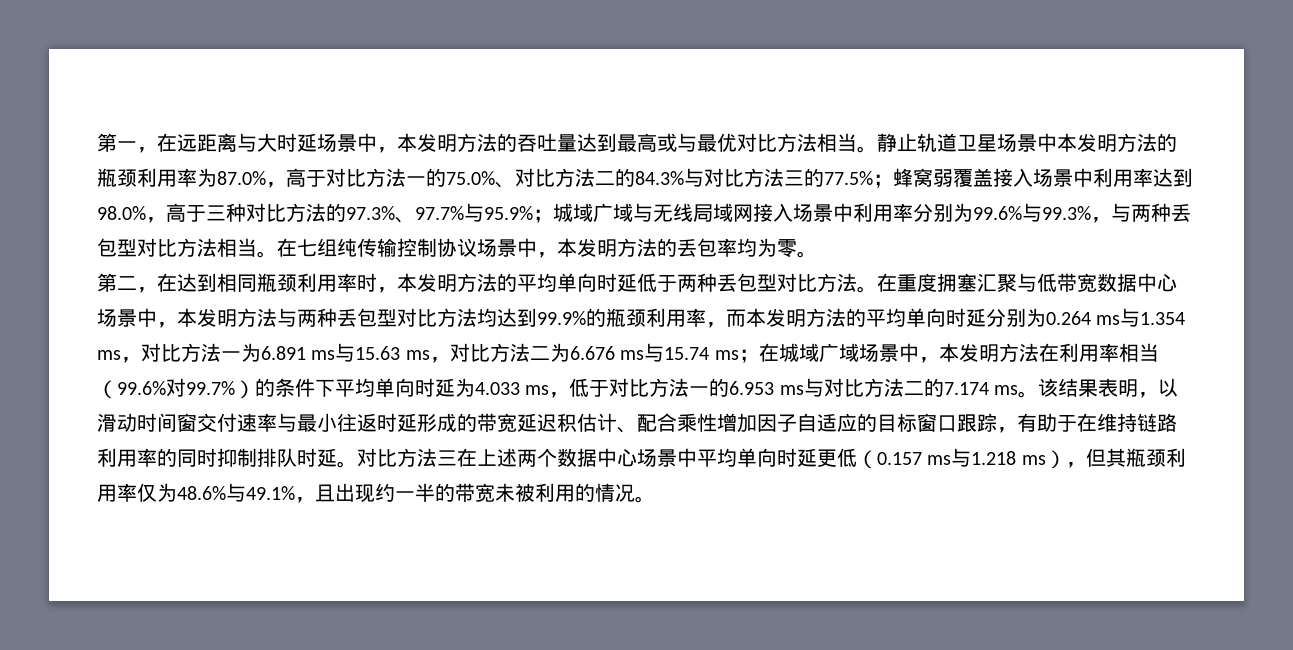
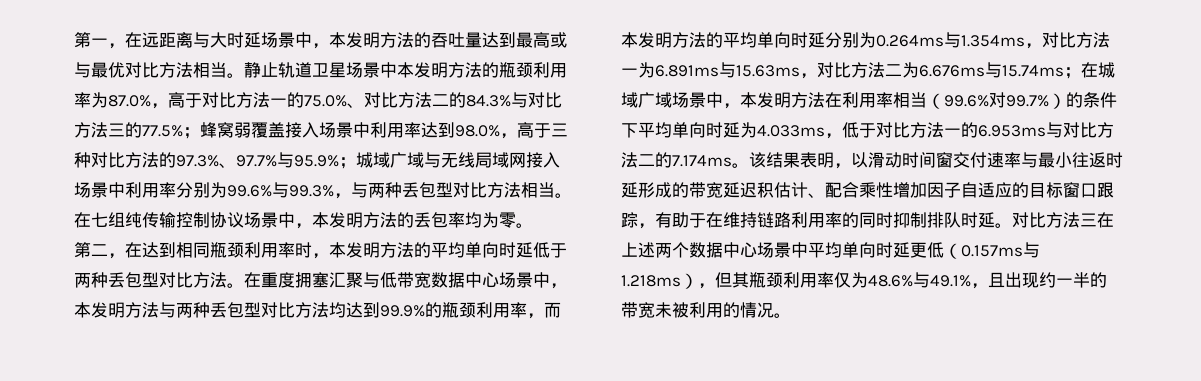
[1046,308,1186,327] [97,343,739,363] 0.264 ms与1.354 ms，对比方法一为6.891 ms与15.63 ms，对比方法二为6.676 ms与15.74 ms -> [876,32,1110,49] [621,62,1064,79] 0.264ms与1.354ms，对比方法一为6.891ms与15.63ms，对比方法二为6.676ms与15.74ms
[475,382,550,395] 4.033 ms -> [757,125,825,137] 4.033ms
[729,381,804,395] 6.953 ms -> [978,125,1046,137] 6.953ms
[943,382,1019,395] 7.174 ms -> [672,155,732,167] 7.174ms
[877,448,1046,467] 0.157 ms与1.218 ms -> [961,242,1040,258] [621,275,681,287] 0.157ms与1.218ms

